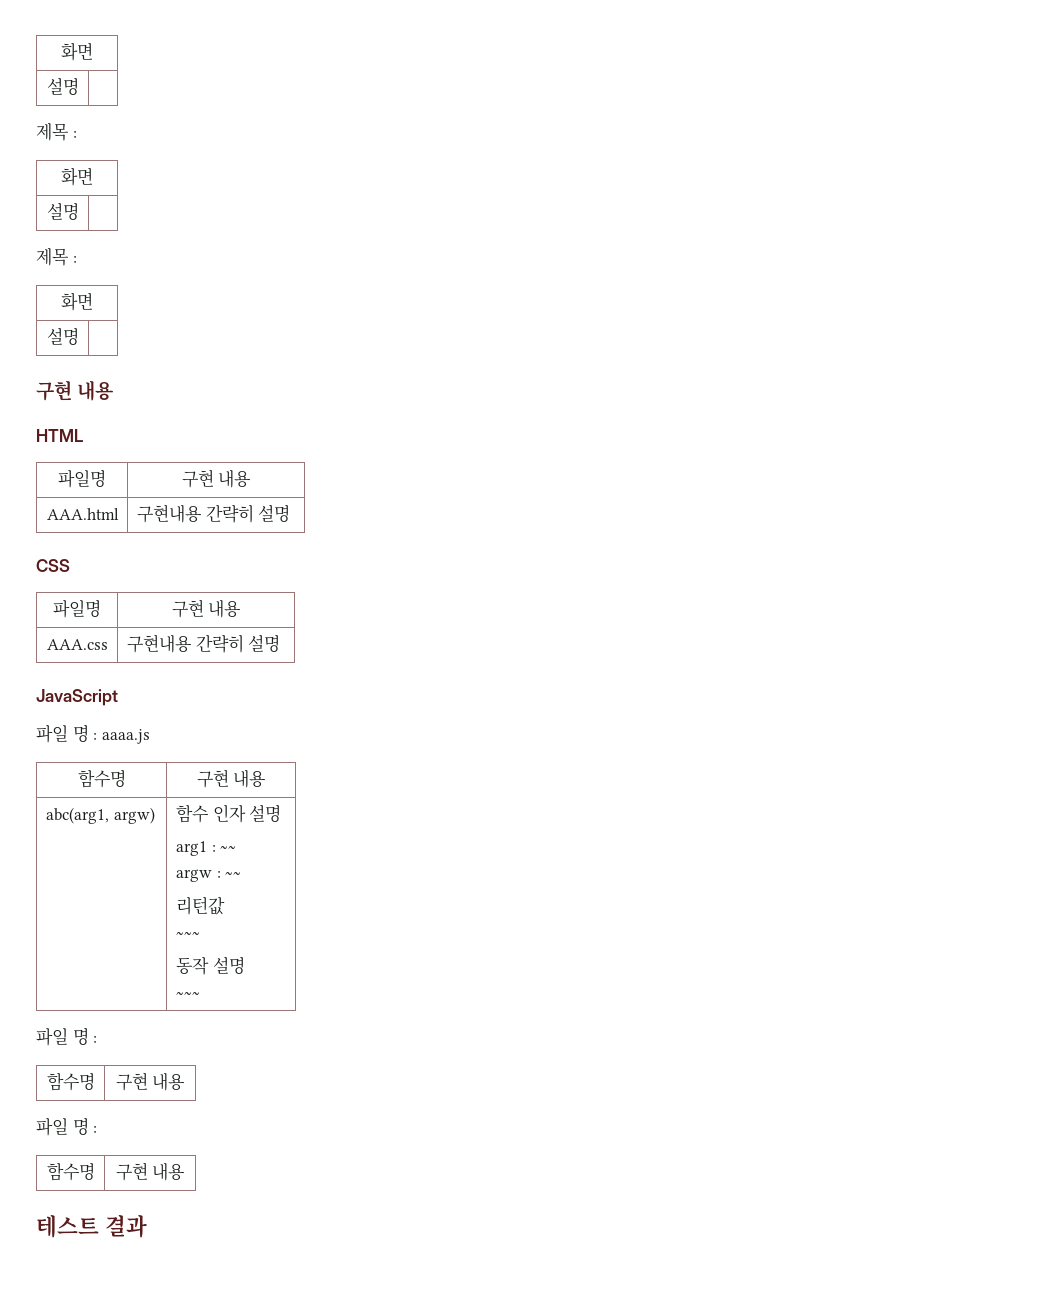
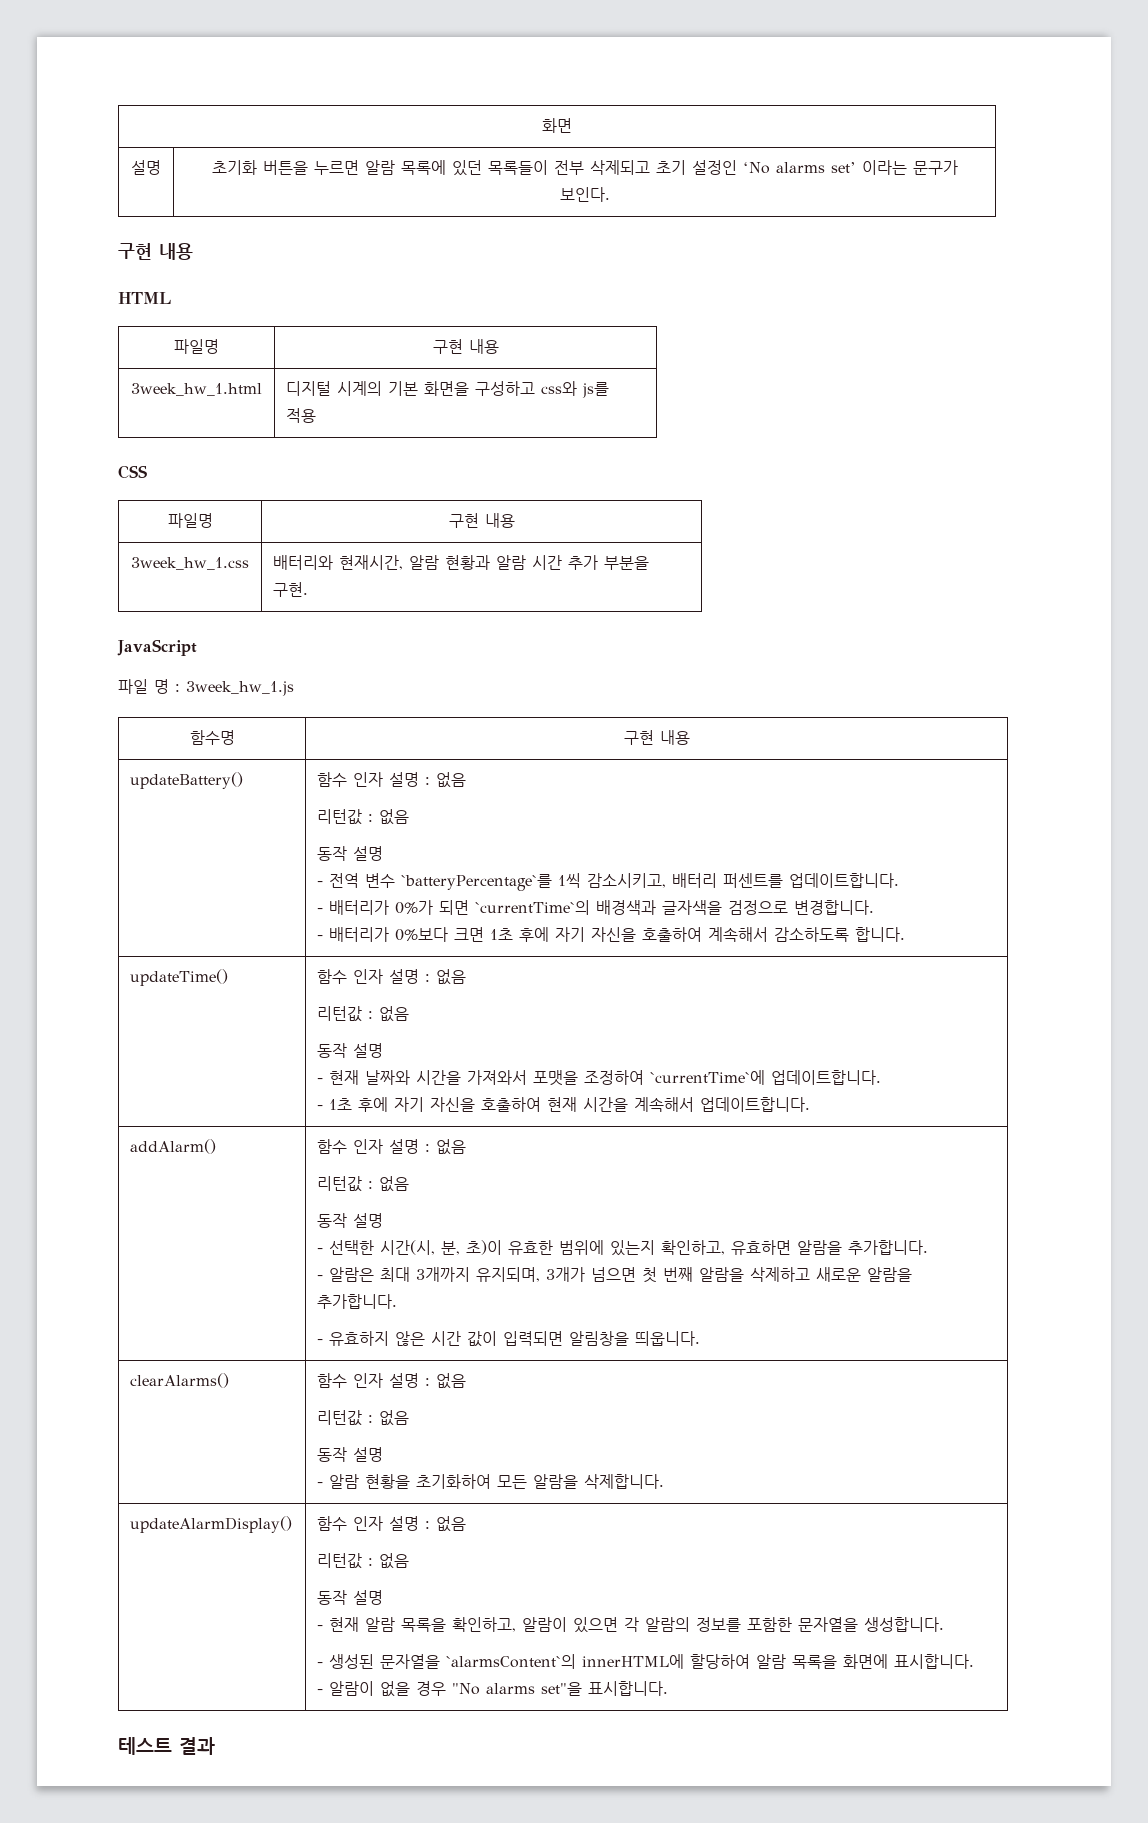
[61,42,93,61] [46,77,79,95] [36,122,77,141] [61,167,93,186] [46,202,79,220] [36,247,77,266] [61,292,93,311] [46,327,79,345] 화면 // 설명 | // 제목 : // 화면 // 설명 | // 제목 : // 화면 // 설명 | -> [542,118,572,133] [131,160,161,175] [211,160,958,176] [559,187,610,202] 화면 // 설명 | 초기화 버튼을 누르면 알람 목록에 있던 목록들이 전부 삭제되고 초기 설정인 ‘No alarms set’ 이라는 문구가 보인다.
[46,508,119,520] [136,504,291,523] [36,559,70,572] [53,599,101,618] [171,599,242,618] [46,639,108,650] [126,634,281,653] AAA.html | 구현내용 간략히 설명 // CSS // 파일명 | 구현 내용 // AAA.css | 구현내용 간략히 설명 -> [131,383,262,396] [286,381,610,398] [286,408,317,423] [118,465,147,479] [167,513,213,528] [448,513,515,528] [131,557,249,570] [273,555,650,570] [273,582,309,597] 3week_hw_1.html | 디지털 시계의 기본 화면을 구성하고 css와 js를 적용 // CSS // 파일명 | 구현 내용 // 3week_hw_1.css | 배터리와 현재시간, 알람 현황과 알람 시간 추가 부분을 구현.
[101,729,150,744] [77,769,126,788] [196,769,267,788] [45,807,155,824] [175,804,282,823] [175,841,237,856] [175,869,242,882] [175,896,225,915] [175,931,200,938] [175,956,245,975] [175,991,200,998] [36,1027,98,1046] [46,1072,95,1091] [115,1072,186,1091] [36,1117,98,1136] [46,1162,95,1181] [115,1162,186,1181] aaaa.js // 함수명 | 구현 내용 // abc(arg1, argw) | 함수 인자 설명 // arg1 : ~~ // argw : ~~ // 리턴값 // ~~~ // 동작 설명 // ~~~ // 파일 명 : // 함수명 | 구현 내용 // 파일 명 : // 함수명 | 구현 내용 -> [186,681,294,696] [189,730,235,745] [623,730,690,745] [130,772,244,789] [317,772,467,788] [317,809,410,825] [317,846,384,861] [317,873,900,891] [317,900,875,915] [317,927,906,942] [130,969,229,986] [317,969,467,985] [317,1006,410,1022] [317,1043,384,1058] [317,1070,882,1086] [317,1097,811,1112] [130,1139,217,1154] [317,1139,467,1155] [317,1176,410,1192] [317,1213,384,1228] [317,1240,929,1256] [317,1267,913,1283] [317,1294,398,1309] [317,1331,701,1347] [130,1373,230,1388] [317,1373,467,1389] [317,1410,410,1426] [317,1447,384,1462] [317,1474,665,1489] [130,1516,293,1533] [317,1516,467,1532] [317,1553,410,1569] [317,1590,384,1605] [317,1617,945,1633] [317,1654,975,1669] [317,1681,669,1697] 3week_hw_1.js // 함수명 | 구현 내용 // updateBattery() | 함수 인자 설명 : 없음 // 리턴값 : 없음 // 동작 설명 // - 전역 변수 `batteryPercentage`를 1씩 감소시키고, 배터리 퍼센트를 업데이트합니다. // - 배터리가 0%가 되면 `currentTime`의 배경색과 글자색을 검정으로 변경합니다. // - 배터리가 0%보다 크면 1초 후에 자기 자신을 호출하여 계속해서 감소하도록 합니다. // updateTime() | 함수 인자 설명 : 없음 // 리턴값 : 없음 // 동작 설명 // - 현재 날짜와 시간을 가져와서 포맷을 조정하여 `currentTime`에 업데이트합니다. // - 1초 후에 자기 자신을 호출하여 현재 시간을 계속해서 업데이트합니다. // addAlarm() | 함수 인자 설명 : 없음 // 리턴값 : 없음 // 동작 설명 // - 선택한 시간(시, 분, 초)이 유효한 범위에 있는지 확인하고, 유효하면 알람을 추가합니다. // - 알람은 최대 3개까지 유지되며, 3개가 넘으면 첫 번째 알람을 삭제하고 새로운 알람을 추가합니다. // - 유효하지 않은 시간 값이 입력되면 알림창을 띄웁니다. // clearAlarms() | 함수 인자 설명 : 없음 // 리턴값 : 없음 // 동작 설명 // - 알람 현황을 초기화하여 모든 알람을 삭제합니다. // updateAlarmDisplay() | 함수 인자 설명 : 없음 // 리턴값 : 없음 // 동작 설명 // - 현재 알람 목록을 확인하고, 알람이 있으면 각 알람의 정보를 포함한 문자열을 생성합니다. // - 생성된 문자열을 `alarmsContent`의 innerHTML에 할당하여 알람 목록을 화면에 표시합니다. // - 알람이 없을 경우 "No alarms set"을 표시합니다.

